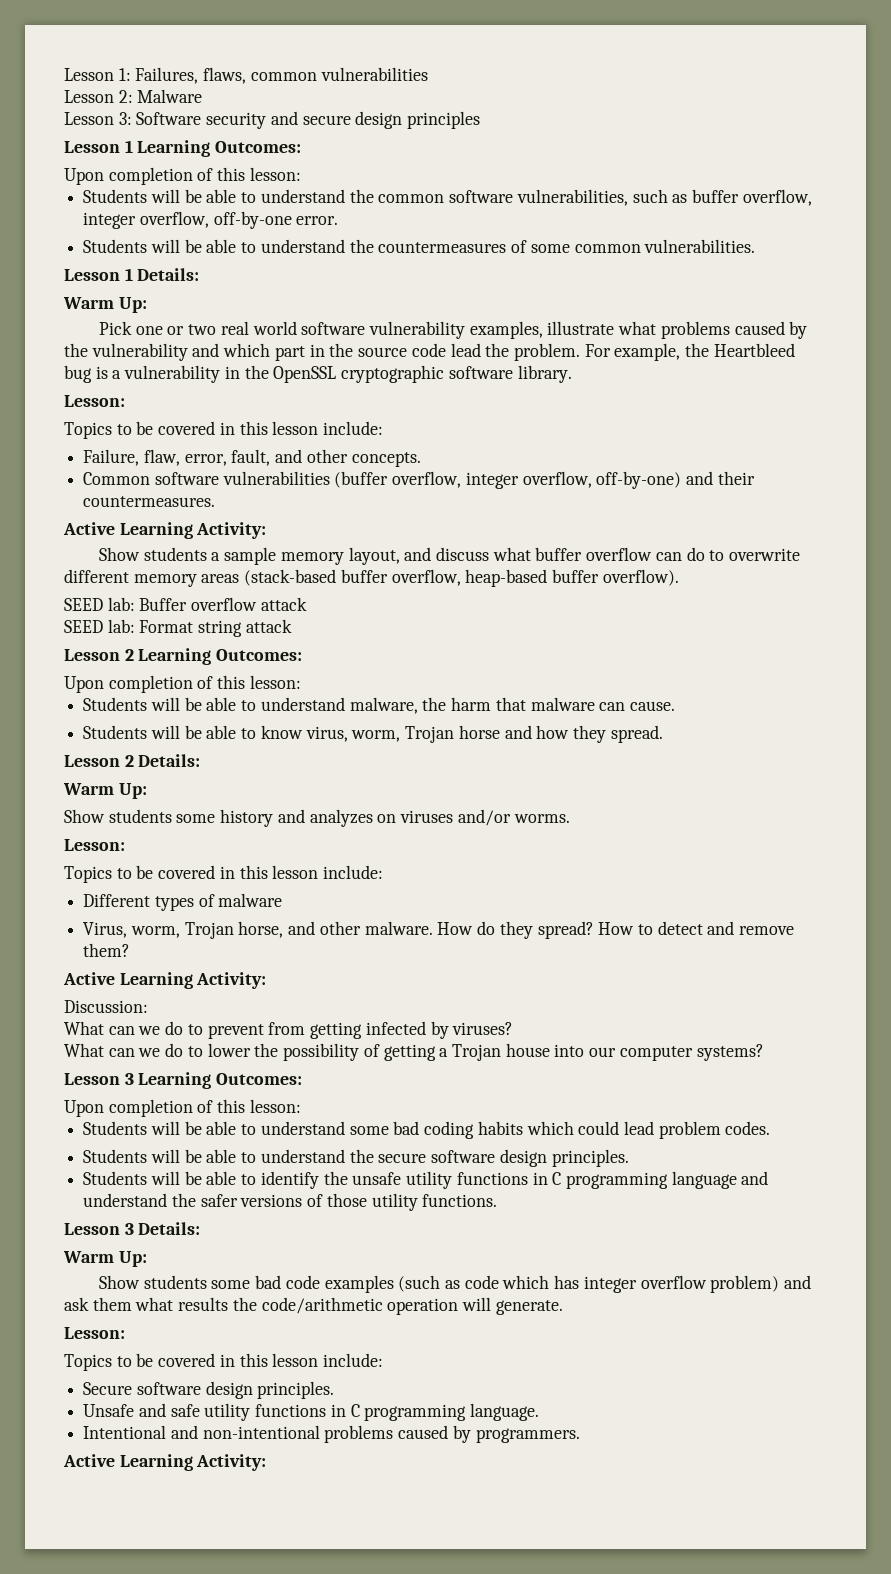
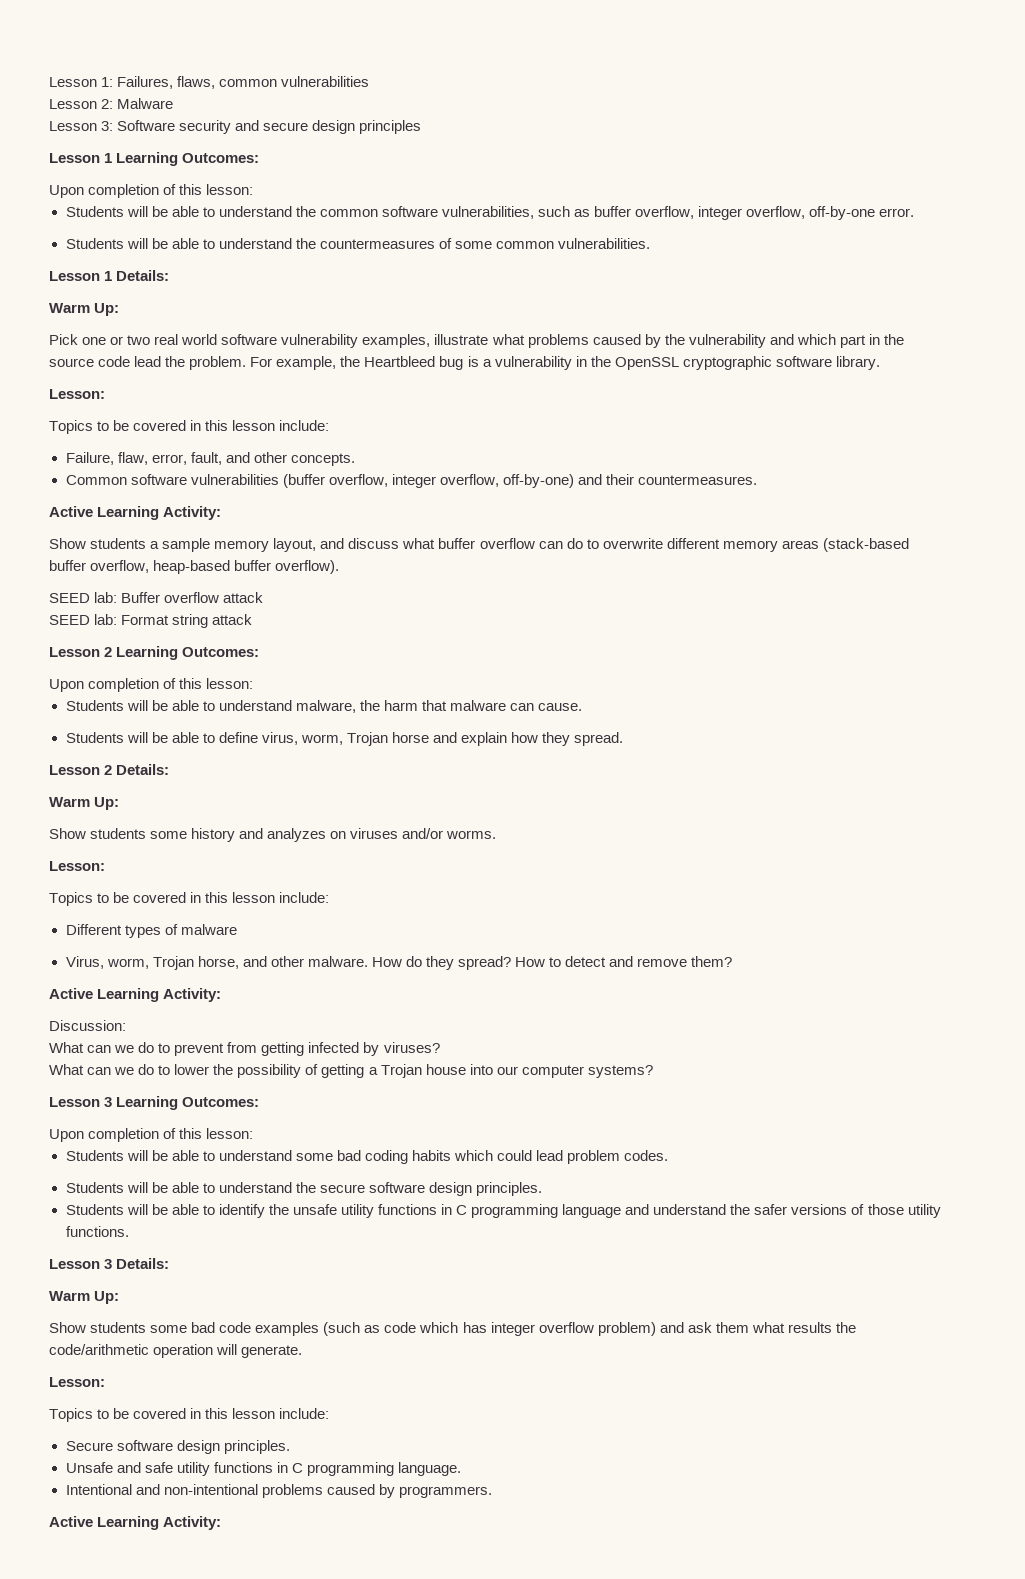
[260,725,303,739] know -> [218,732,258,743] define
(532, 732) none -> [461,732,508,746] explain

